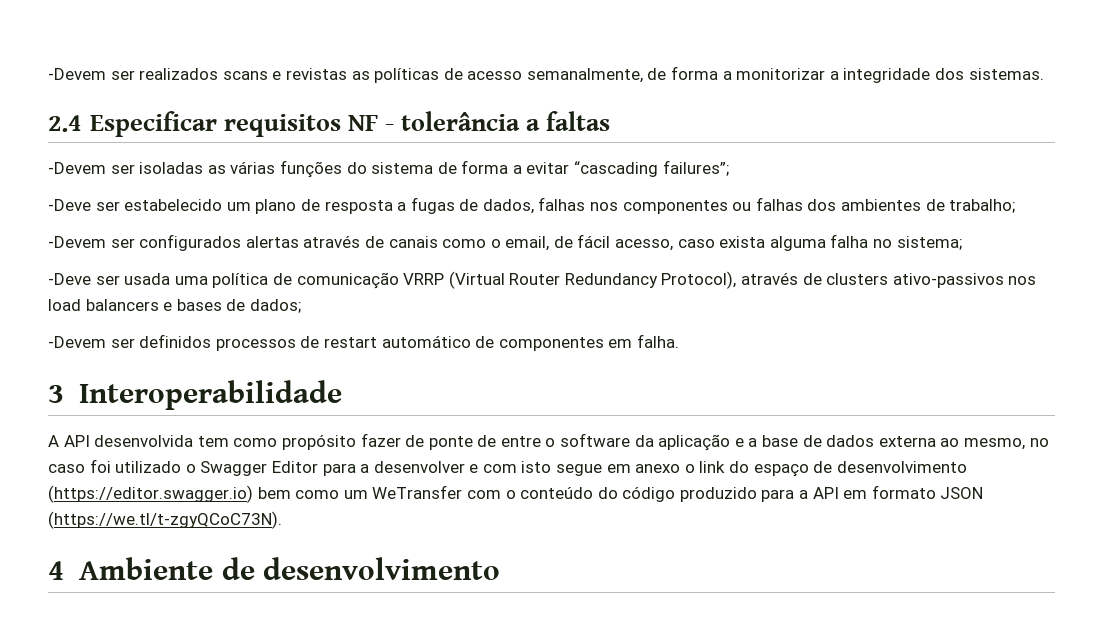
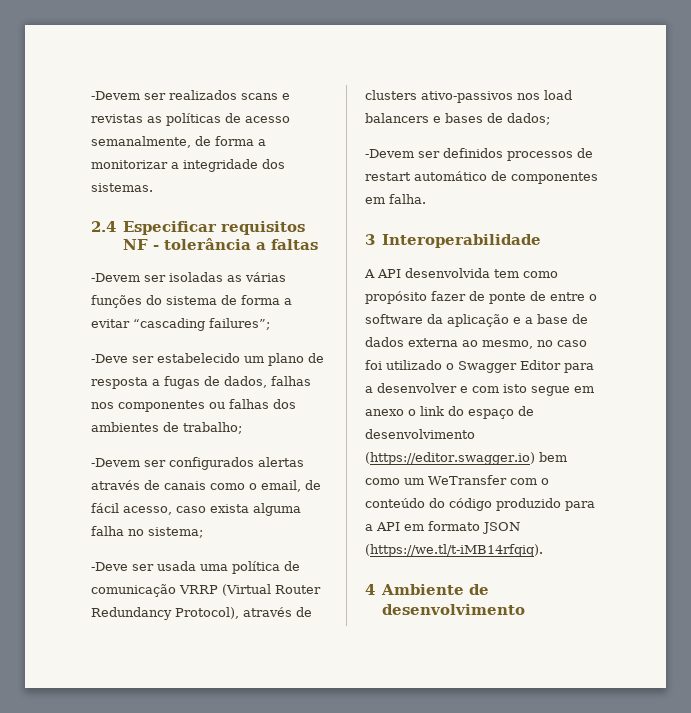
[48,511,282,529] (https://we.tl/t-zgyQCoC73N). -> [365,544,543,557] (https://we.tl/t-iMB14rfqiq).

